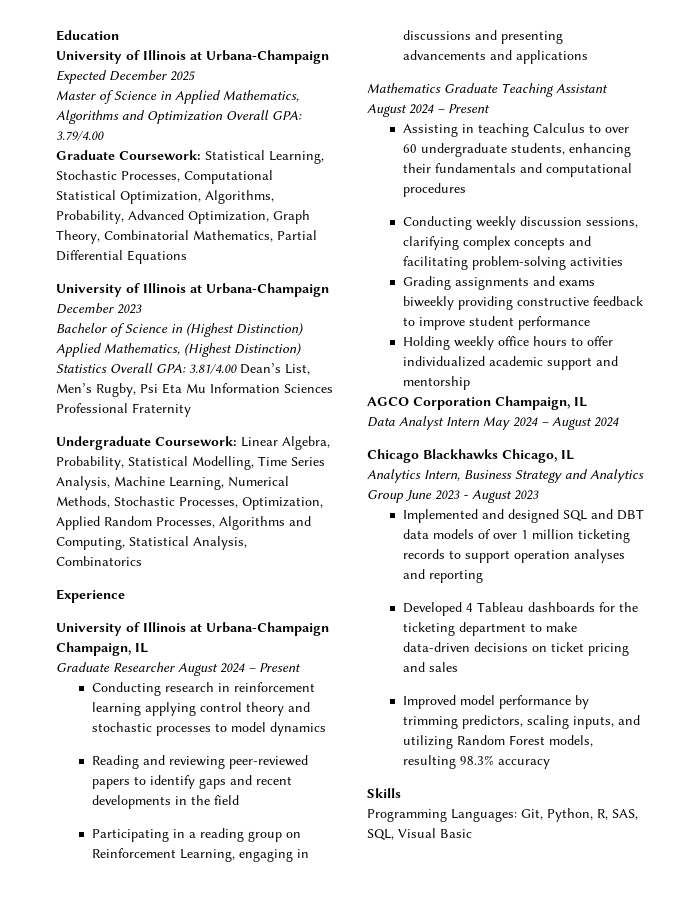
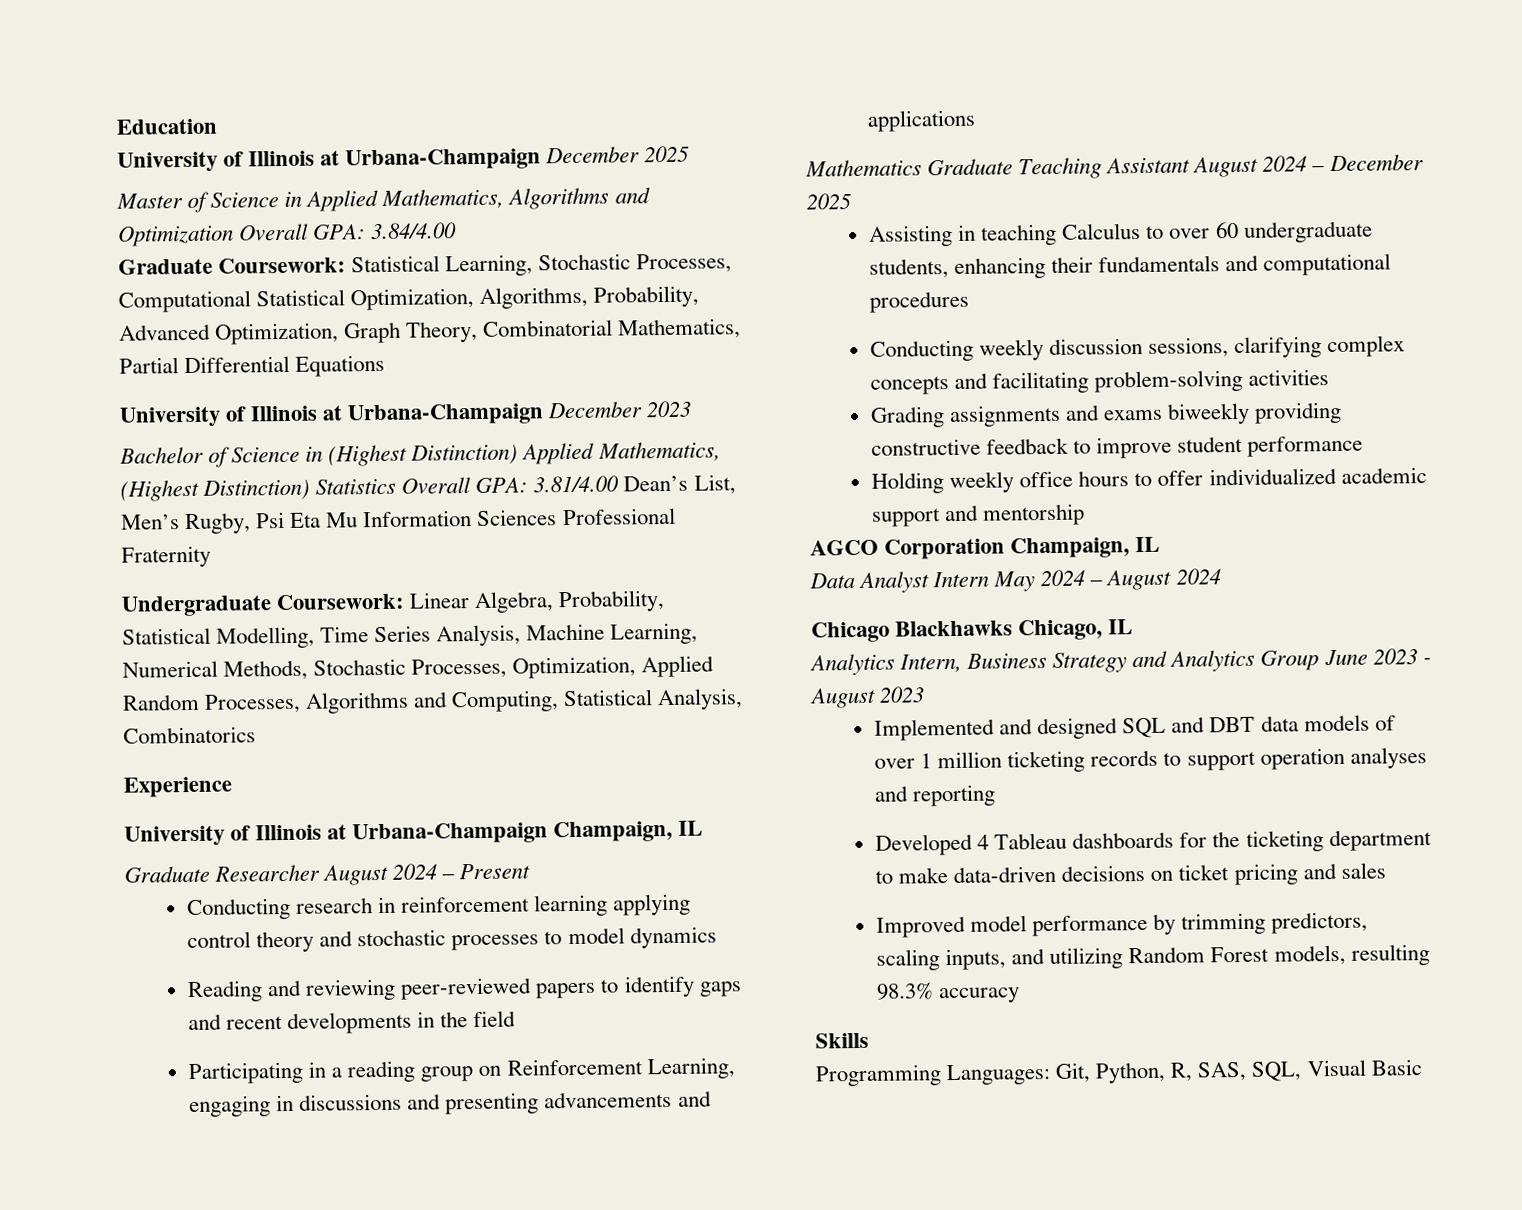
[56,70,107,84] Expected -> (542, 159) none
[56,131,104,141] 3.79/4.00 -> [370,222,458,240] 3.84/4.00
[448,104,490,113] Present -> [1328,154,1424,172] [806,193,852,210] December 2025

